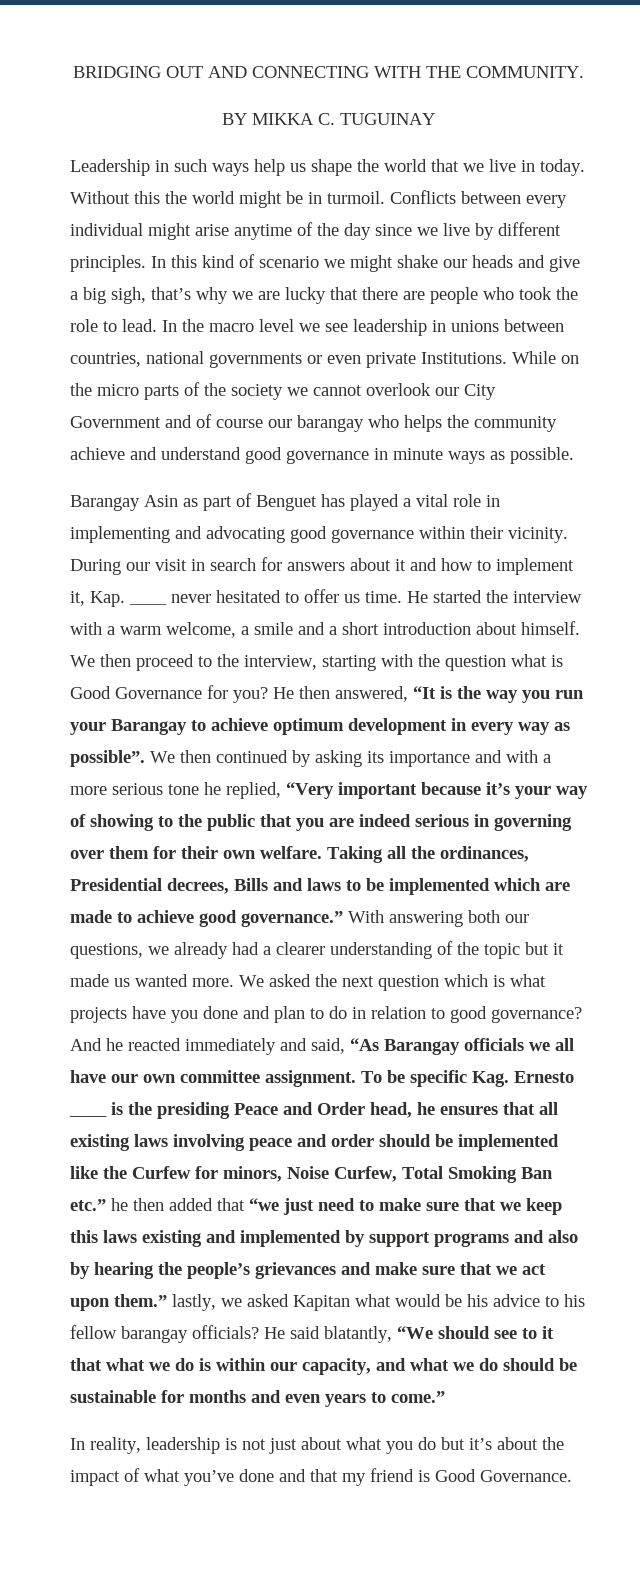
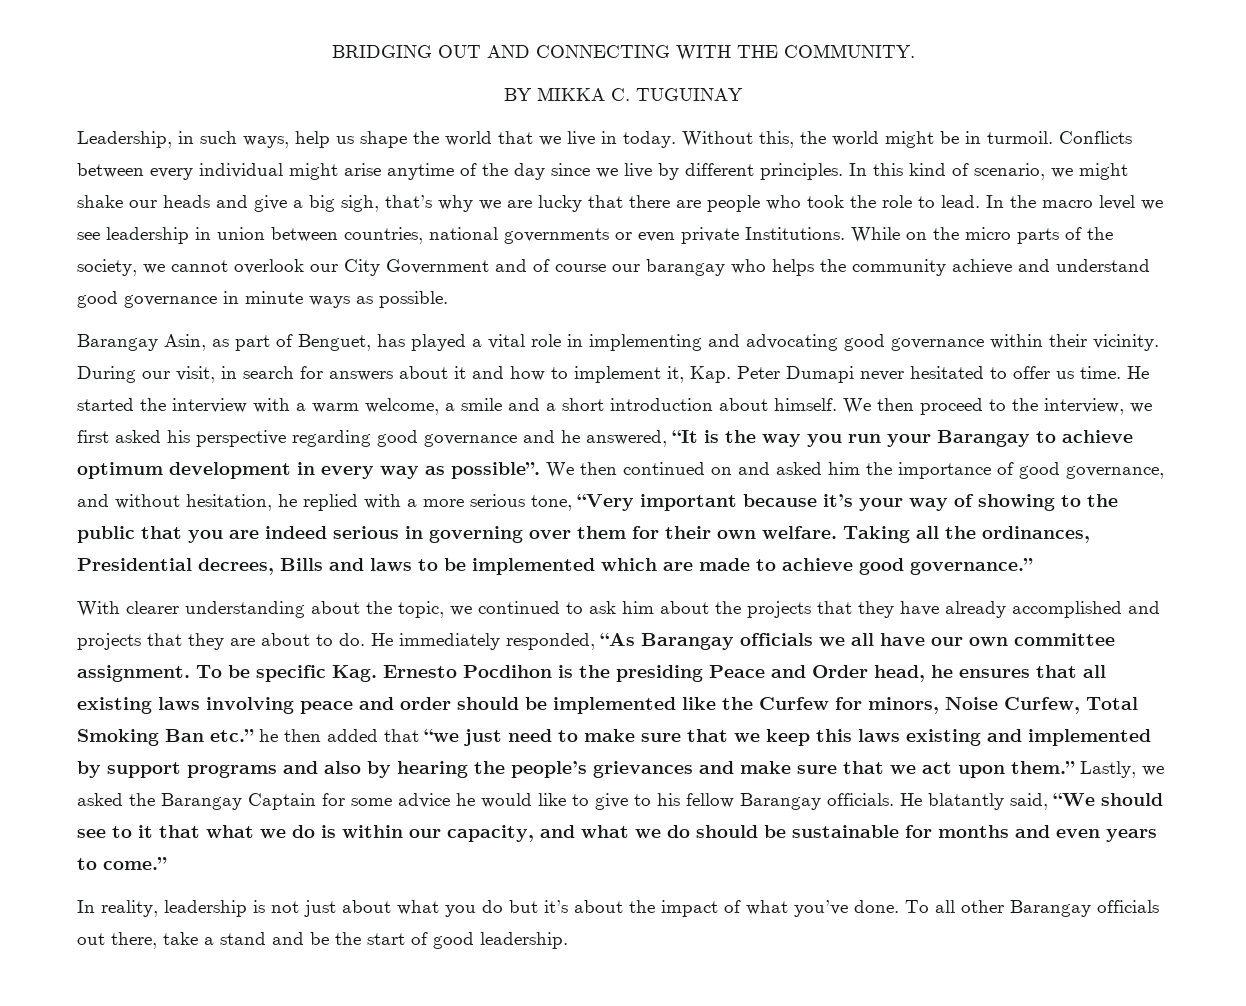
[70,159,150,176] Leadership -> [77,131,172,148] Leadership,
[212,163,249,176] ways -> [243,136,289,148] ways,
[134,191,160,204] this -> [759,131,794,148] this,
[259,256,319,268] scenario -> [974,163,1045,180] scenario,
[451,320,499,332] unions -> [217,227,265,240] union
[231,384,283,400] society -> [77,259,137,276] society,
[144,495,178,507] Asin -> [164,334,206,351] Asin,
[256,495,317,511] Benguet -> [298,334,371,351] Benguet,
[155,559,187,571] visit -> [176,366,215,383] visit,
[129,603,167,605] ____ -> [737,366,854,383] Peter Dumapi
[322,654,563,671] [70,685,330,703] starting with the question what is Good Governance for you? He then -> [1130,403,1152,413] [77,430,580,447] we first asked his perspective regarding good governance and he
[292,750,502,767] by asking its importance and -> [711,462,1164,479] [77,494,358,511] on and asked him the importance of good governance, and without hesitation, he replied
[168,782,281,799] tone he replied, -> [531,495,572,511] tone,
[348,910,529,927] [70,941,564,959] [70,974,546,991] [70,1006,582,1023] [70,1038,345,1055] With answering both our questions, we already had a clearer understanding of the topic but it made us wanted more. We asked the next question which is what projects have you done and plan to do in relation to good governance? And he reacted immediately and said, -> [77,601,1160,618] [77,633,595,650] // With clearer understanding about the topic, we continued to ask him about the projects that they have already accomplished and projects that they are about to do. He immediately responded,
[69,1115,107,1117] ____ -> [463,665,552,678] Pocdihon
[172,1294,216,1311] lastly, -> [1080,761,1136,778] Lastly,
[293,1294,585,1311] [70,1325,392,1343] Kapitan what would be his advice to his fellow barangay officials? He said blatantly, -> [129,793,1048,810] the Barangay Captain for some advice he would like to give to his fellow Barangay officials. He blatantly said,
[239,1468,572,1486] done and that my friend is Good Governance. -> [854,900,1159,917] [77,932,568,949] done. To all other Barangay officials out there, take a stand and be the start of good leadership.

